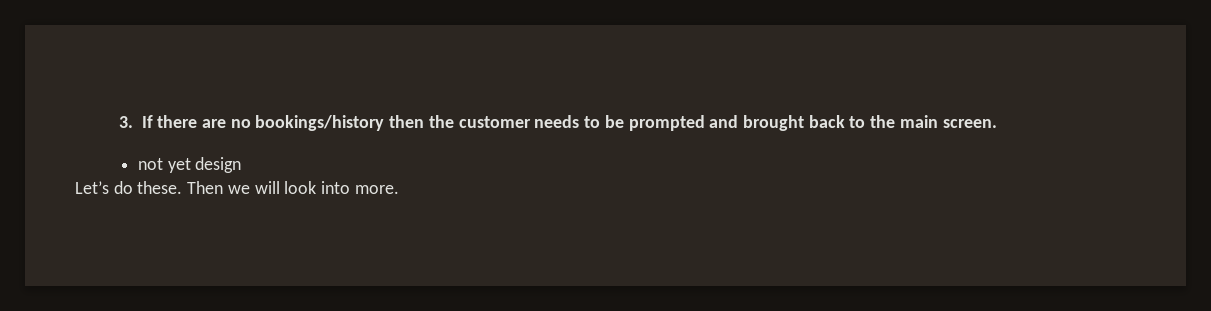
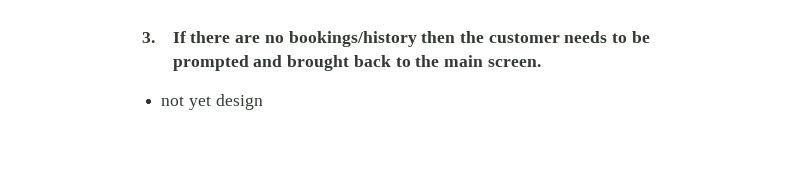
[75,181,399,194] // Let’s do these. Then we will look into more. -> (263, 102) none

